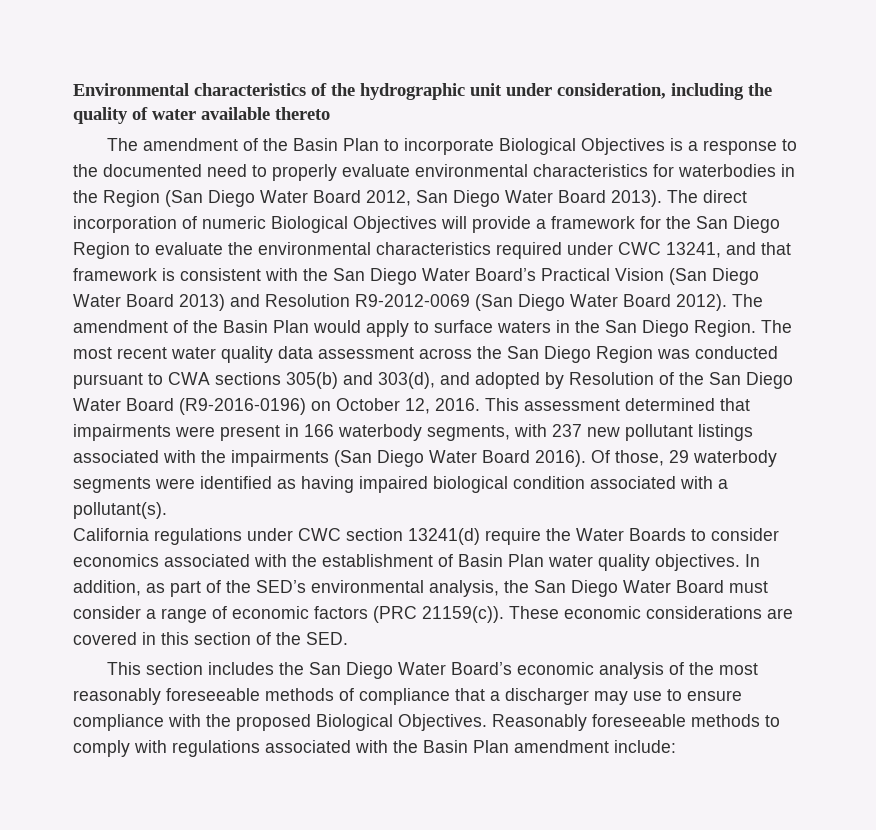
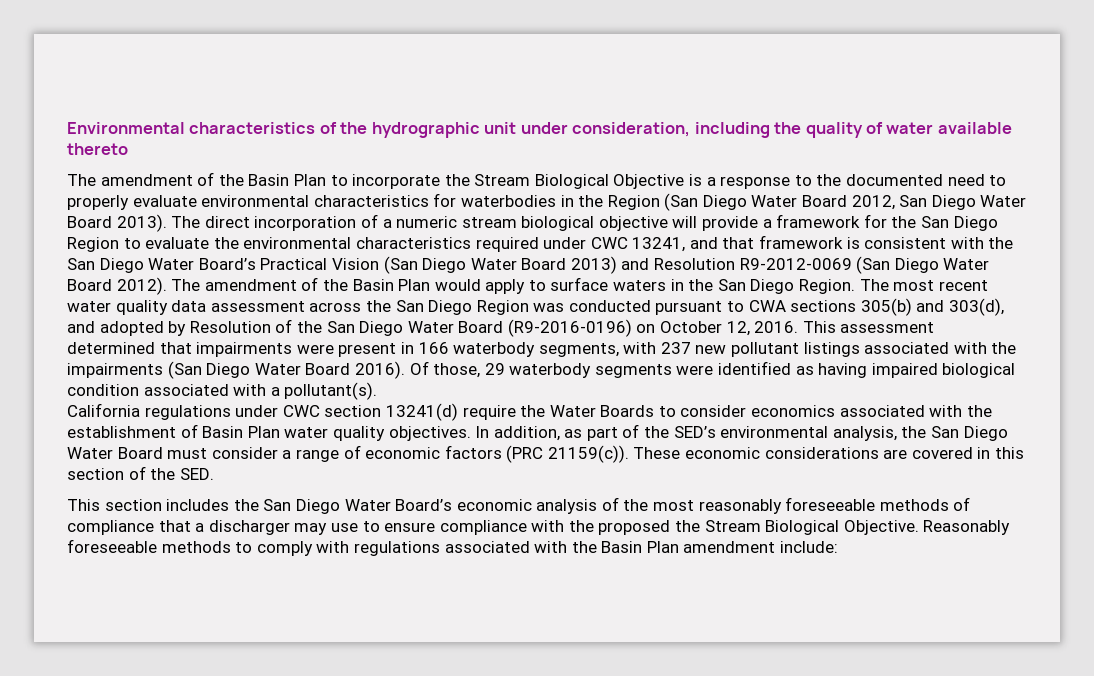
[499,138,666,155] Biological Objectives -> [444,174,685,189] the Stream Biological Objective
[202,216,437,233] numeric Biological Objectives -> [382,216,668,231] a numeric stream biological objective
[316,714,487,731] Biological Objectives. -> [675,520,919,535] the Stream Biological Objective.

